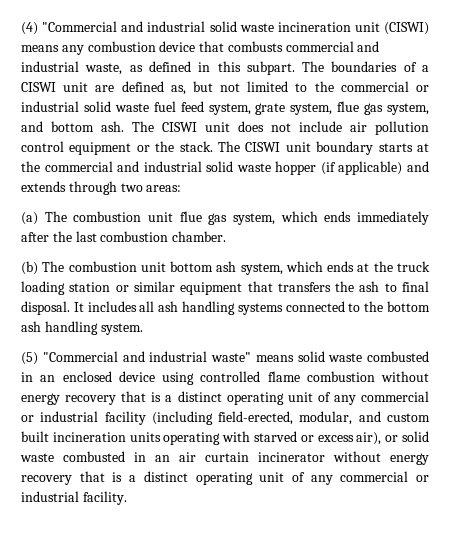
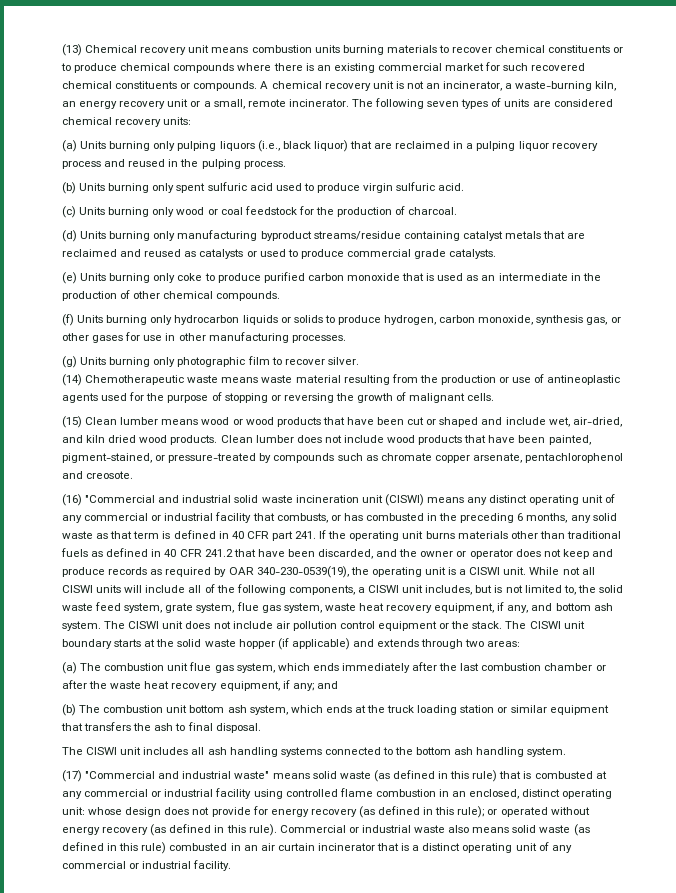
[21,22,38,35] (4) -> [62,44,624,56] [61,62,586,73] [62,81,617,91] [62,98,613,109] [62,117,192,127] [62,140,598,152] [62,159,286,169] [62,182,465,194] [62,206,458,218] [62,230,586,242] [62,249,497,259] [62,272,601,284] [62,290,281,301] [62,314,621,326] [62,332,346,343] [62,356,359,368] [62,374,621,386] [62,392,495,403] [62,416,622,428] [62,435,591,445] [62,453,624,463] [62,471,134,479] [62,494,82,506] (13) Chemical recovery unit means combustion units burning materials to recover chemical constituents or to produce chemical compounds where there is an existing commercial market for such recovered chemical constituents or compounds. A chemical recovery unit is not an incinerator, a waste-burning kiln, an energy recovery unit or a small, remote incinerator. The following seven types of units are considered chemical recovery units: // (a) Units burning only pulping liquors (i.e., black liquor) that are reclaimed in a pulping liquor recovery process and reused in the pulping process. // (b) Units burning only spent sulfuric acid used to produce virgin sulfuric acid. // (c) Units burning only wood or coal feedstock for the production of charcoal. // (d) Units burning only manufacturing byproduct streams/residue containing catalyst metals that are reclaimed and reused as catalysts or used to produce commercial grade catalysts. // (e) Units burning only coke to produce purified carbon monoxide that is used as an intermediate in the production of other chemical compounds. // (f) Units burning only hydrocarbon liquids or solids to produce hydrogen, carbon monoxide, synthesis gas, or other gases for use in other manufacturing processes. // (g) Units burning only photographic film to recover silver. // (14) Chemotherapeutic waste means waste material resulting from the production or use of antineoplastic agents used for the purpose of stopping or reversing the growth of malignant cells. // (15) Clean lumber means wood or wood products that have been cut or shaped and include wet, air-dried, and kiln dried wood products. Clean lumber does not include wood products that have been painted, pigment-stained, or pressure-treated by compounds such as chromate copper arsenate, pentachlorophenol and creosote. // (16)
[87,41,380,52] [21,61,430,75] [21,81,429,95] [21,101,176,112] combustion device that combusts commercial and industrial waste, as defined in this subpart. The boundaries of a CISWI unit are defined as, but not limited to the commercial or industrial solid waste fuel -> [489,494,616,505] [62,512,617,523] [62,530,621,541] [61,548,613,559] [62,566,595,578] [62,584,623,595] [62,603,93,611] distinct operating unit of any commercial or industrial facility that combusts, or has combusted in the preceding 6 months, any solid waste as that term is defined in 40 CFR part 241. If the operating unit burns materials other than traditional fuels as defined in 40 CFR 241.2 that have been discarded, and the owner or operator does not keep and produce records as required by OAR 340-230-0539(19), the operating unit is a CISWI unit. While not all CISWI units will include all of the following components, a CISWI unit includes, but is not limited to, the solid waste
[21,121,124,132] and bottom ash. -> [324,602,613,613] [62,621,101,631] waste heat recovery equipment, if any, and bottom ash system.
[44,161,202,172] commercial and industrial -> (175, 643) none
[172,231,227,242] chamber. -> [544,663,606,671] [62,680,338,691] chamber or after the waste heat recovery equipment, if any; and
[73,302,84,312] It -> [62,747,142,755] // The CISWI unit
[21,352,38,365] (5) -> [62,770,82,782] (17)
[367,351,429,362] [21,371,429,385] [21,391,430,405] [21,411,430,425] [21,431,430,445] [20,453,54,462] combusted in an enclosed device using controlled flame combustion without energy recovery that is a distinct operating unit of any commercial or industrial facility (including field-erected, modular, and custom built incineration units operating with starved or excess air), or solid waste -> [373,770,607,782] [62,788,613,799] [62,806,590,818] [62,824,590,836] [62,842,167,854] (as defined in this rule) that is combusted at any commercial or industrial facility using controlled flame combustion in an enclosed, distinct operating unit: whose design does not provide for energy recovery (as defined in this rule); or operated without energy recovery (as defined in this rule). Commercial or industrial waste also means solid waste (as defined in this rule)
[333,451,429,465] [21,475,72,485] without energy recovery -> (375, 847) none

